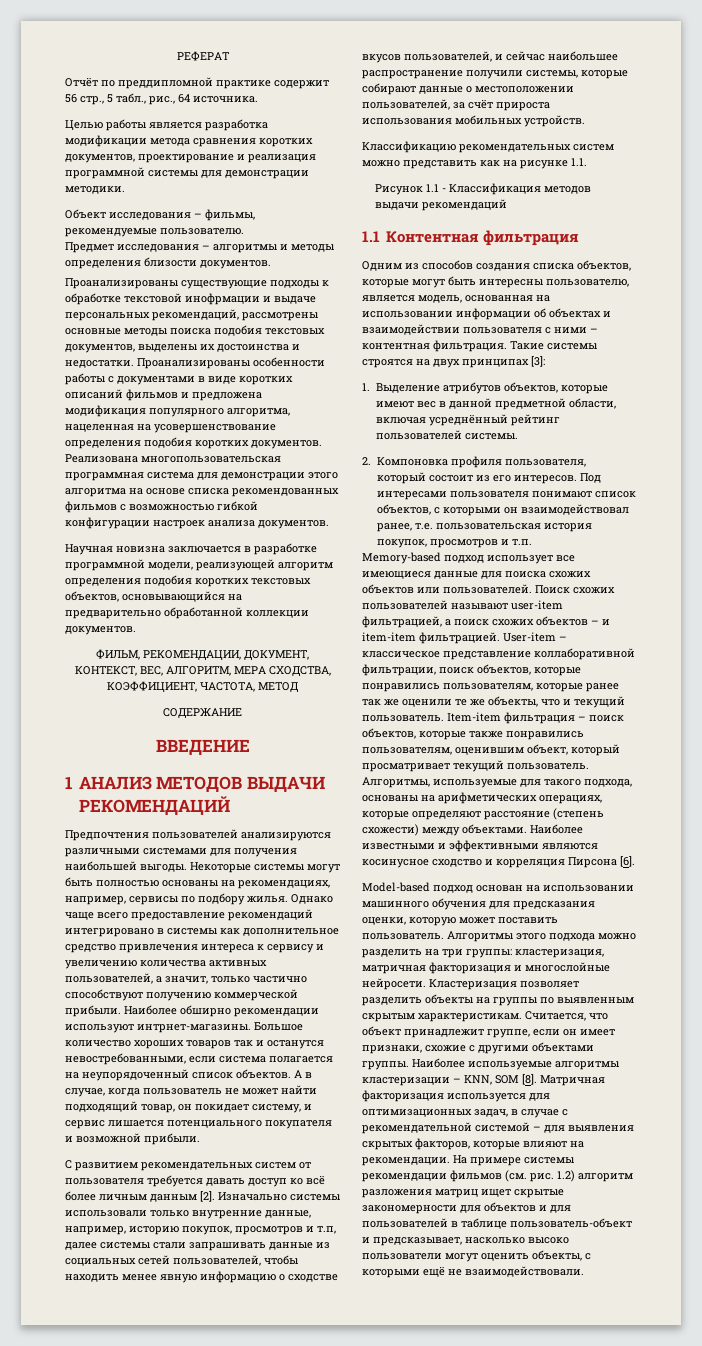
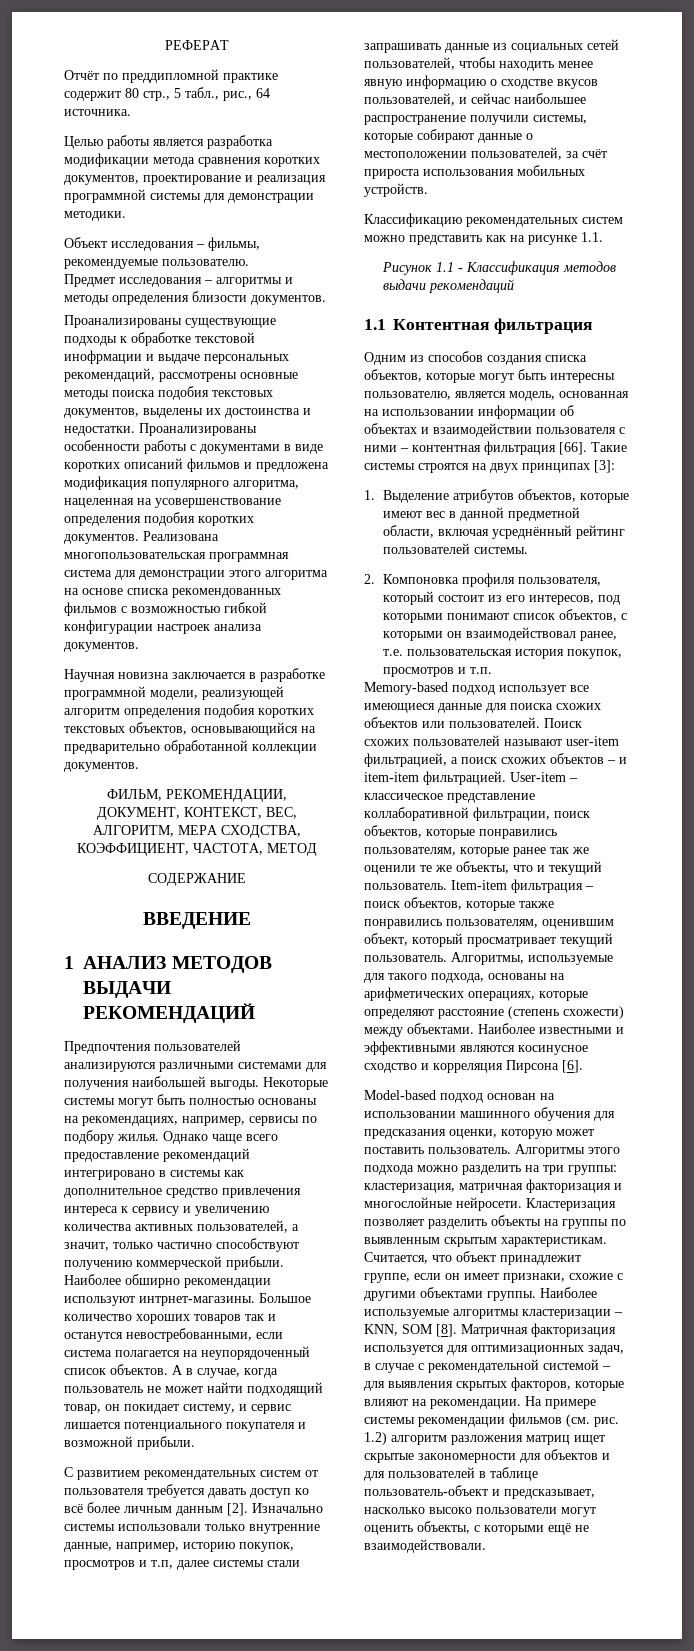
[65,94,77,103] 56 -> [125,88,139,98] 80
[433,340,507,352] фильтрация. -> [484,441,587,455] фильтрация [66].
[513,473,601,484] [376,491,529,500] интересов. Под интересами пользователя -> [529,595,621,605] [383,613,444,623] интересов, под которыми

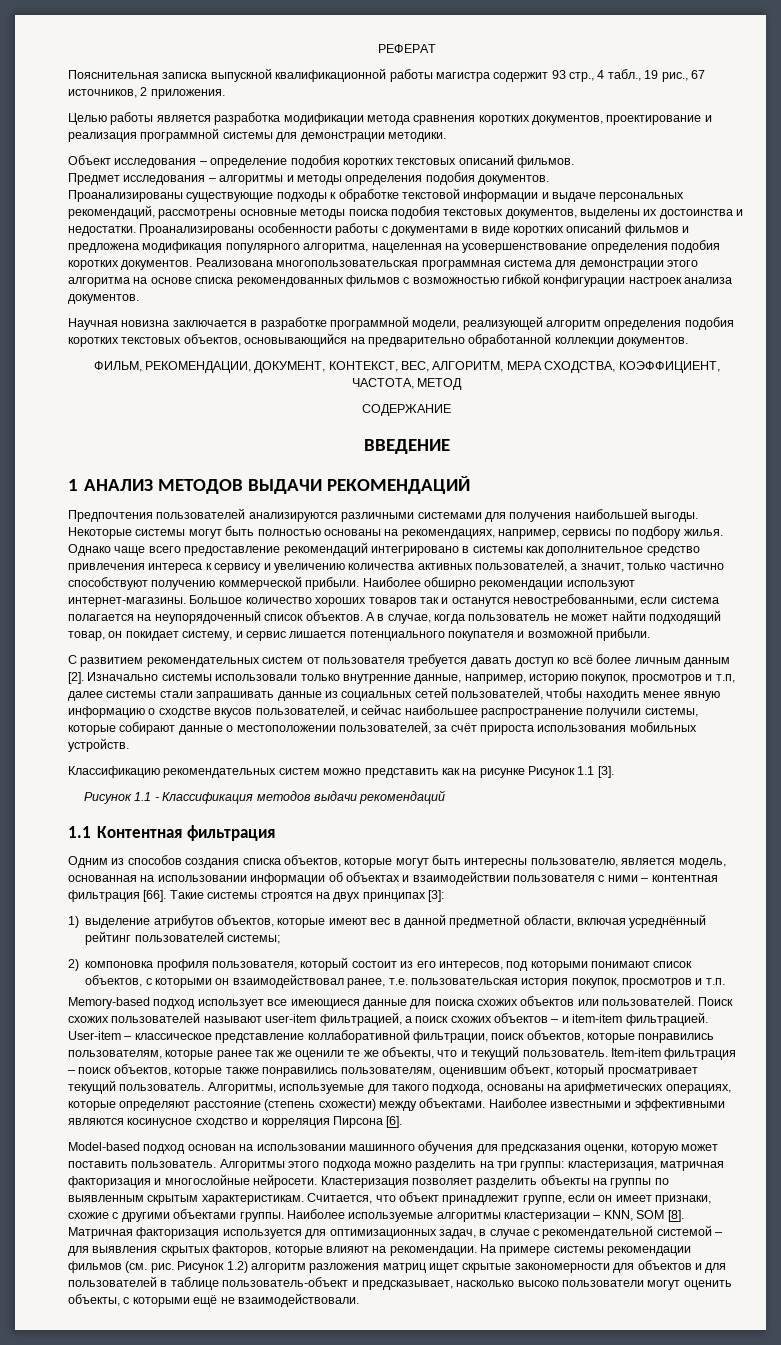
[64,69,278,83] [64,87,270,101] [64,109,131,116] Отчёт по преддипломной практике содержит 80 стр., 5 табл., рис., 64 источника. -> [68,68,705,82] [68,87,225,99] Пояснительная записка выпускной квалификационной работы магистра содержит 93 стр., 4 табл., 19 рис., 67 источников, 2 приложения.
[208,237,260,251] [64,259,249,269] фильмы, рекомендуемые пользователю. -> [210,154,574,168] определение подобия коротких текстовых описаний фильмов.
[192,291,247,302] близости -> [425,172,475,185] подобия
[64,350,142,364] инофрмации -> [463,190,539,202] информации
[139,1296,255,1306] интрнет-магазины. -> [68,597,186,607] интернет-магазины.
[581,232,603,242] 1.1. -> [528,766,614,778] Рисунок 1.1 [3].
[364,490,450,503] 1. Выделение -> [68,916,151,928] 1) выделение
[474,547,529,554] [364,574,460,584] системы. // 2. Компоновка -> [227,935,280,944] [68,959,154,971] системы; // 2) компоновка
(619, 1422) none -> [177,1261,225,1273] Рисунок

